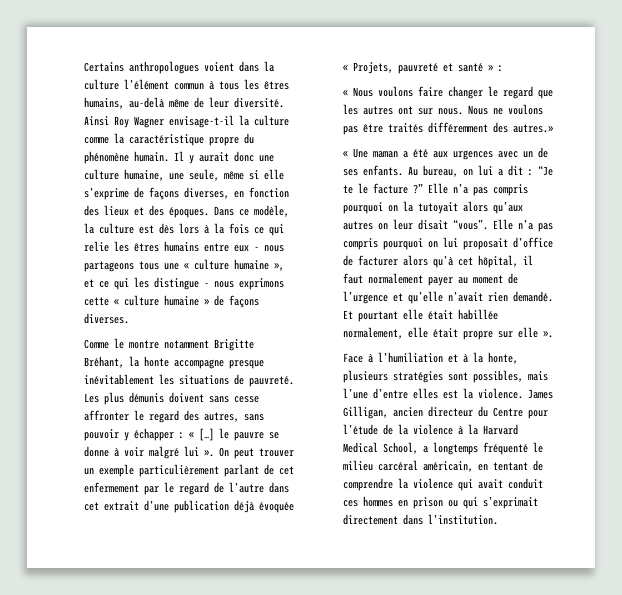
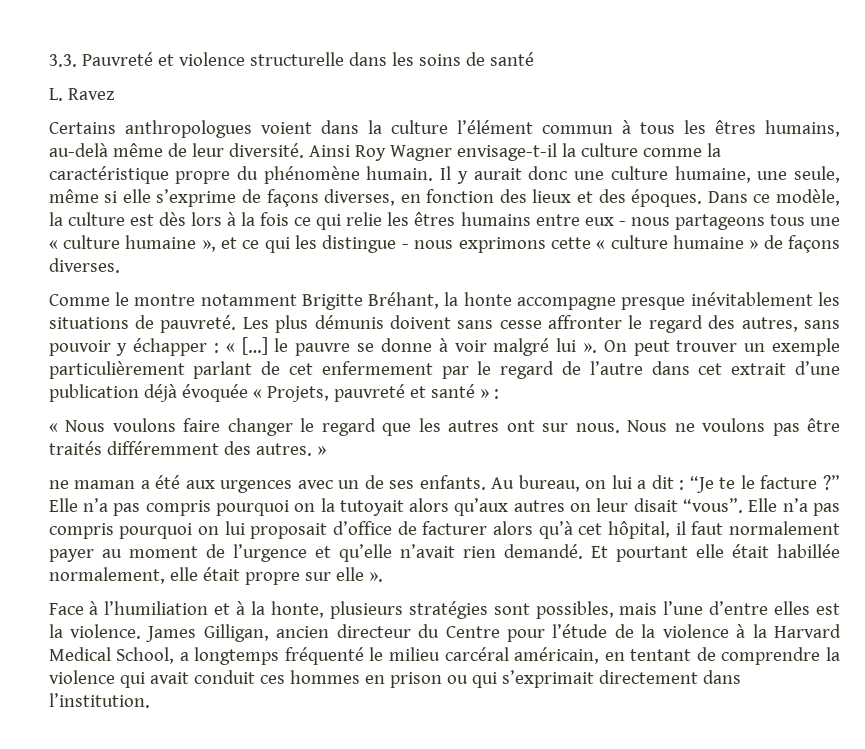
(83, 67) none -> [48,52,534,67] [48,88,115,101] 3.3. Pauvreté et violence structurelle dans les soins de santé // L. Ravez //
[512,124,553,133] [342,148,368,158] autres.» // « Une -> [255,443,326,456] [48,480,69,489] autres. » // ne

